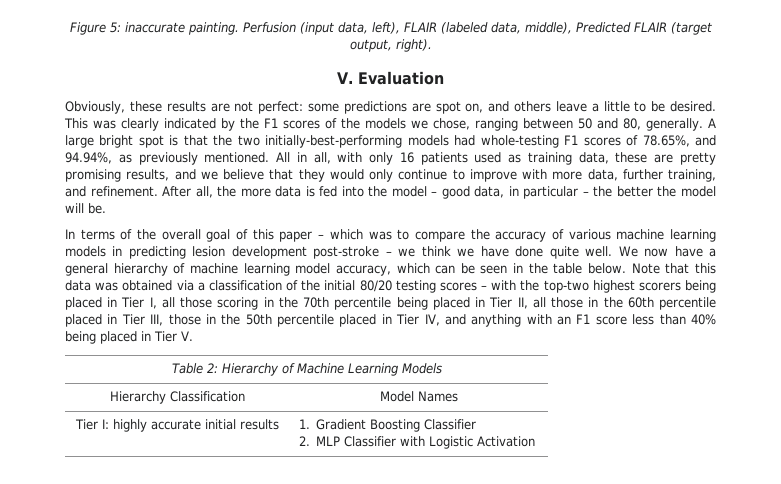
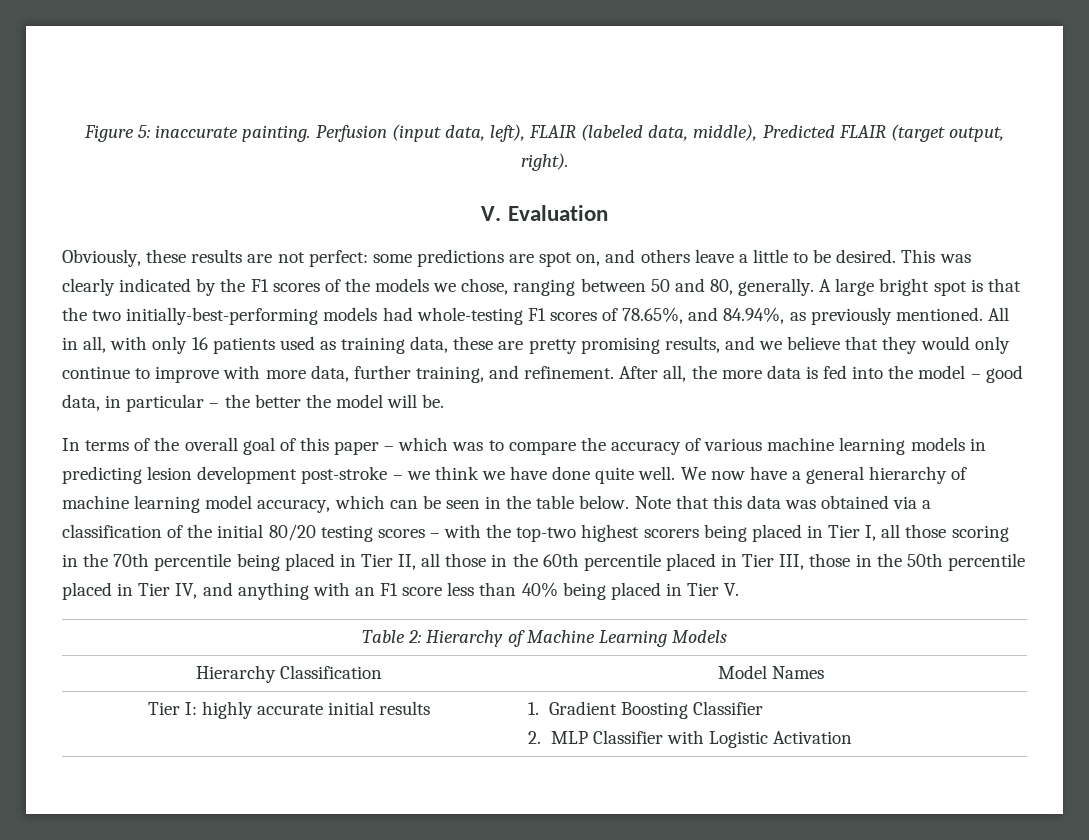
[65,152,112,164] 94.94%, -> [723,307,785,324] 84.94%,

